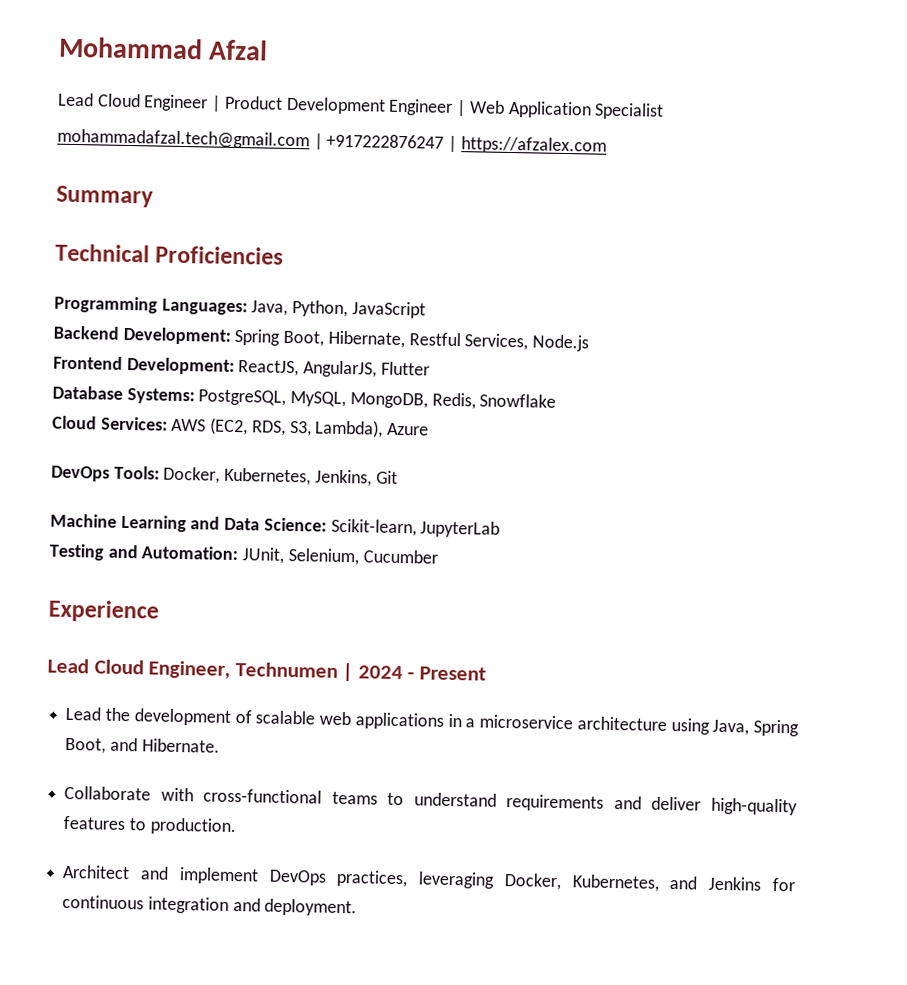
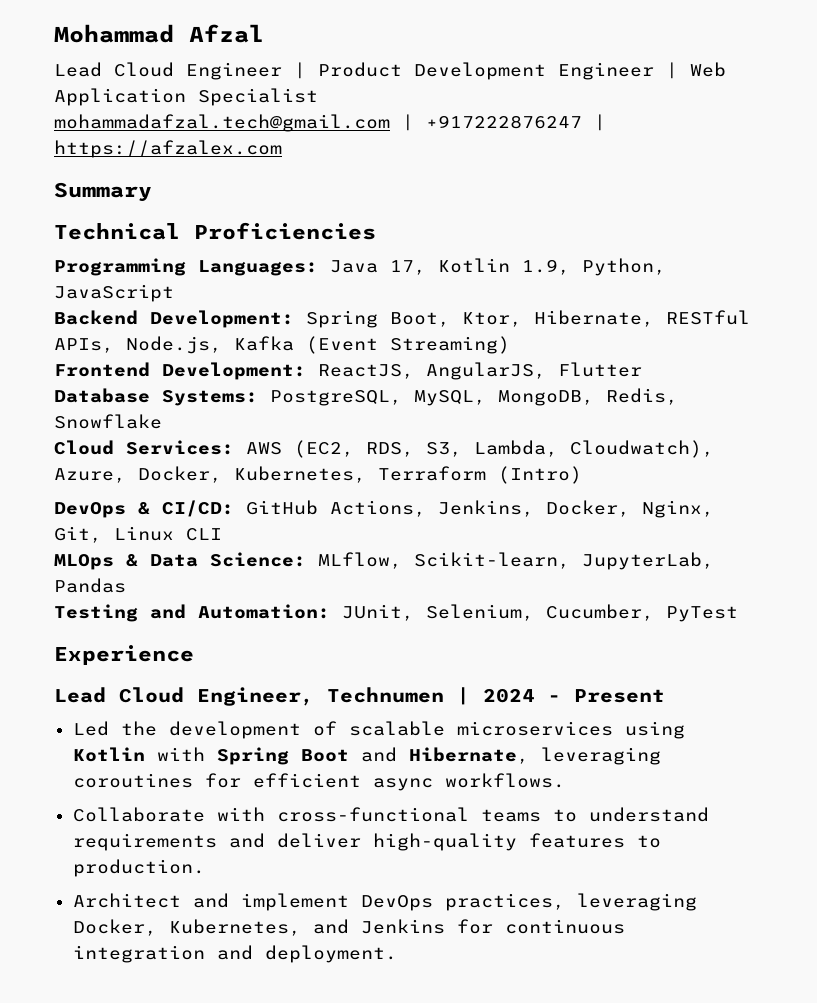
[251,300,289,316] Java, -> [330,258,570,275] Java 17, Kotlin 1.9,
[327,330,590,352] Hibernate, Restful Services, Node.js -> [462,310,750,327] [54,336,510,354] Ktor, Hibernate, RESTful APIs, Node.js, Kafka (Event Streaming)
[315,419,430,438] [51,465,398,487] [50,513,501,538] Lambda), Azure // DevOps Tools: Docker, Kubernetes, Jenkins, Git // Machine Learning and Data Science: Scikit-learn, JupyterLab -> [474,440,714,458] [54,466,582,484] [54,500,714,518] [54,526,222,543] [54,552,714,570] [54,578,126,593] Lambda, Cloudwatch), Azure, Docker, Kubernetes, Terraform (Intro) // DevOps & CI/CD: GitHub Actions, Jenkins, Docker, Nginx, Git, Linux CLI // MLOps & Data Science: MLflow, Scikit-learn, JupyterLab, Pandas
[362,549,438,564] Cucumber -> [546,604,738,622] Cucumber, PyTest
[65,706,102,721] Lead -> [72,721,109,736] Led
[319,711,799,737] [65,737,220,754] web applications in a microservice architecture using Java, Spring Boot, and Hibernate. -> [456,721,685,739] [72,747,661,765] [72,773,565,791] microservices using Kotlin with Spring Boot and Hibernate, leveraging coroutines for efficient async workflows.

